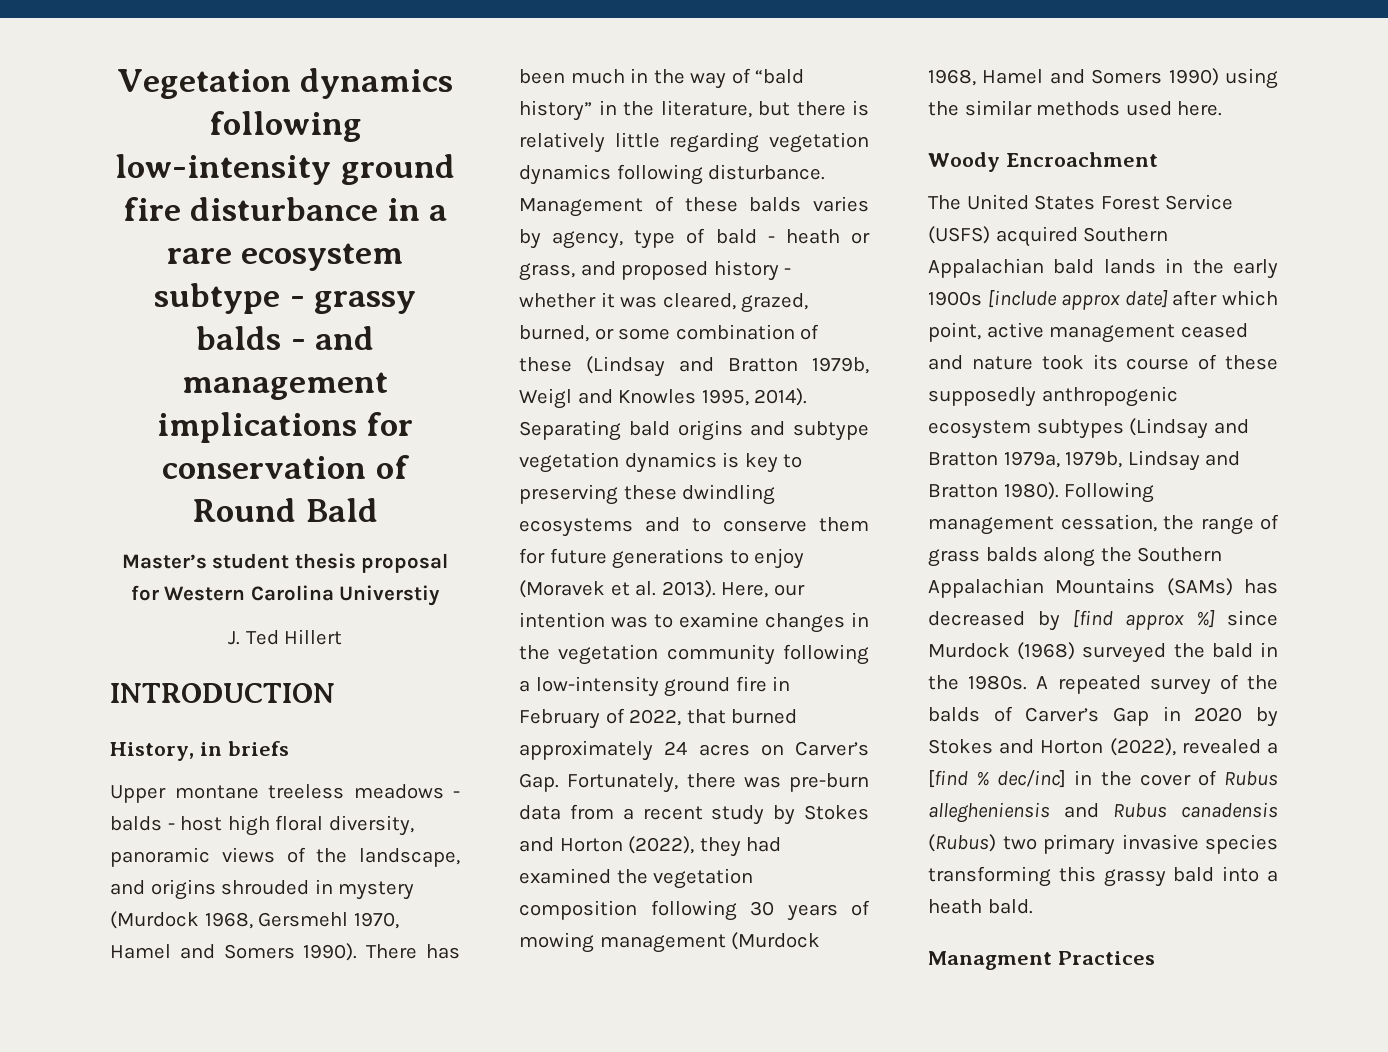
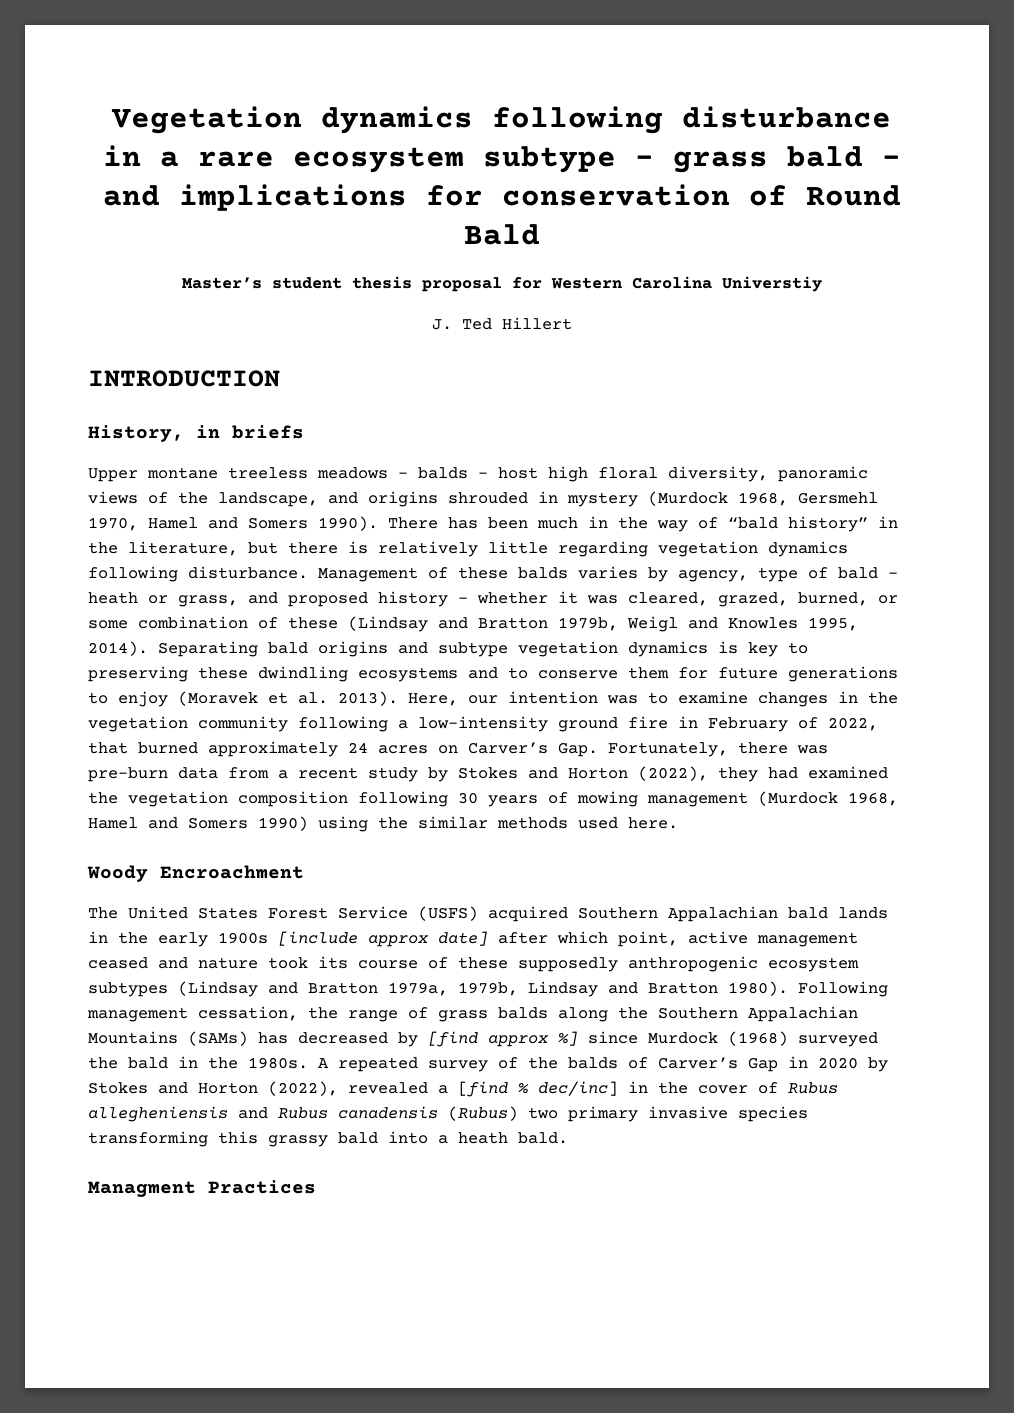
[115,154,455,185] [122,197,181,221] low-intensity ground fire -> (663, 120) none
[313,291,416,314] [196,326,282,350] grassy balds -> [672,146,863,173] grass bald
[182,372,388,400] management -> (160, 195) none

